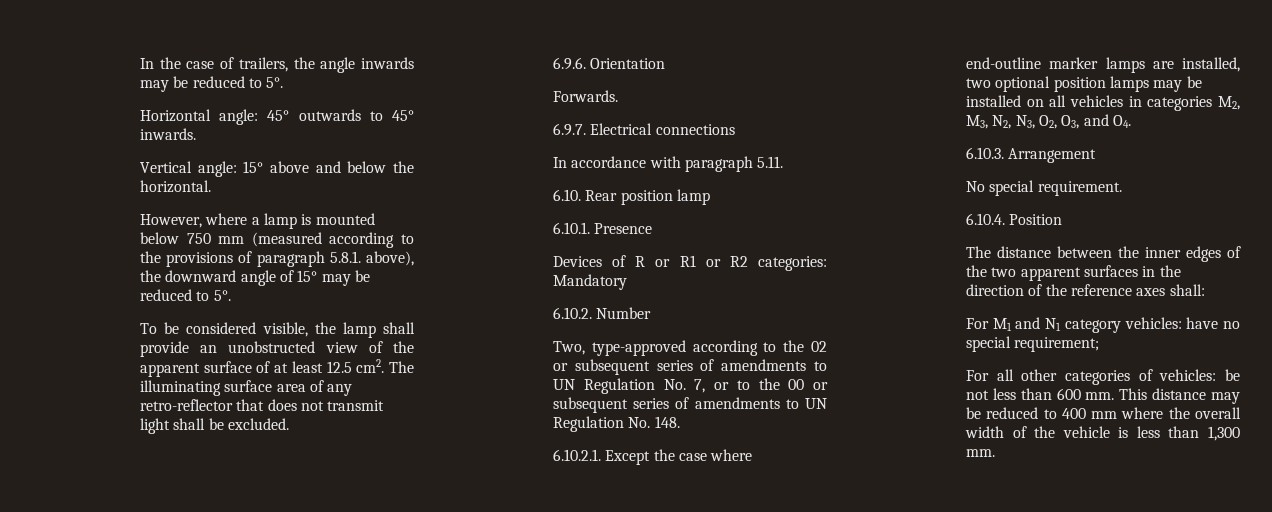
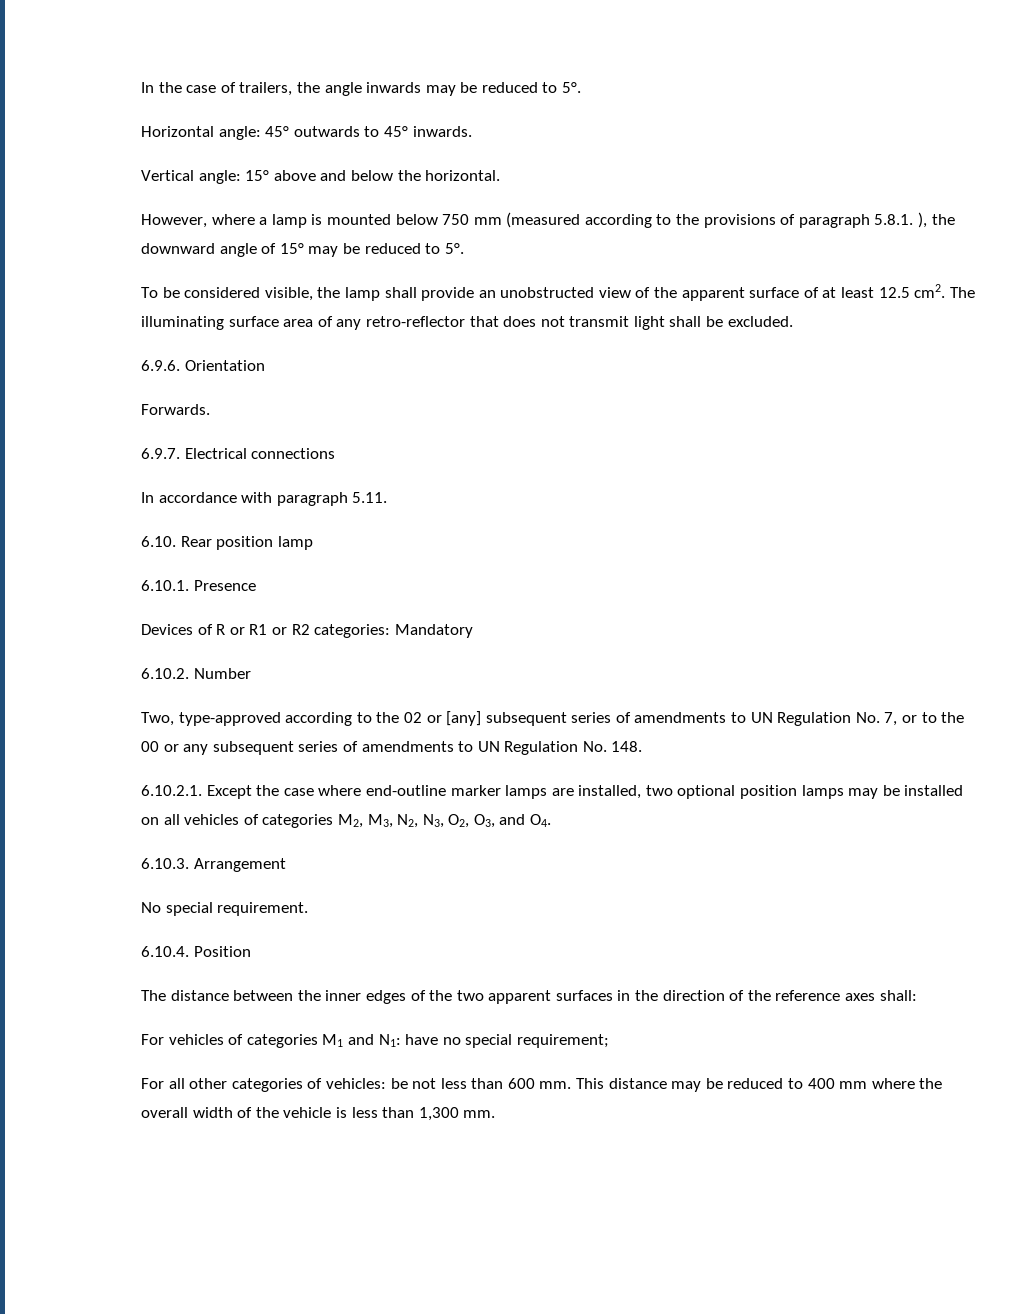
[366,251,414,266] above), -> [918,212,928,228] ),
(569, 367) none -> [446,711,482,726] [any]
(828, 386) none -> [183,744,209,755] any
[1128,96,1142,107] in -> [243,814,259,825] of
[992,317,1182,333] M1 and N1 category vehicles: -> [168,1034,401,1048] vehicles of categories M1 and N1:

